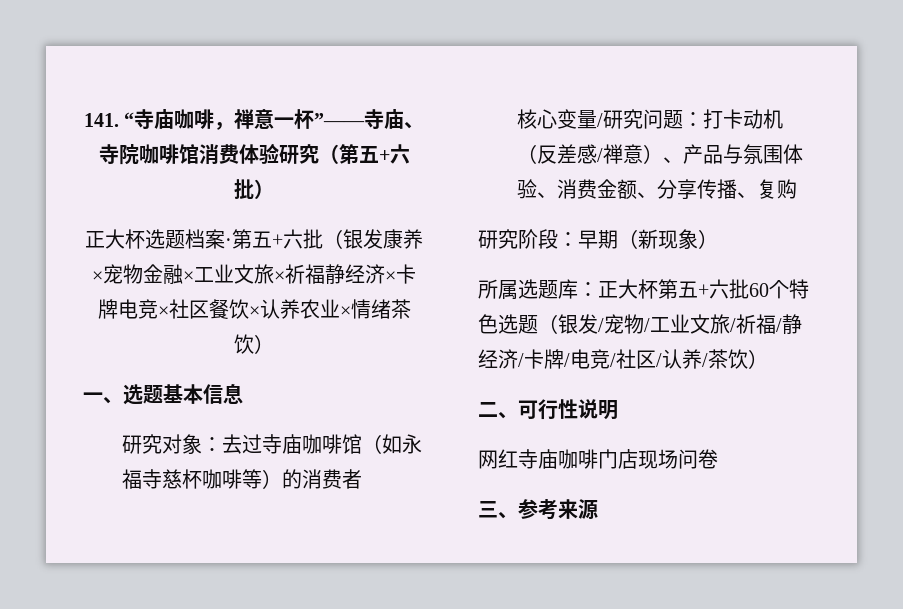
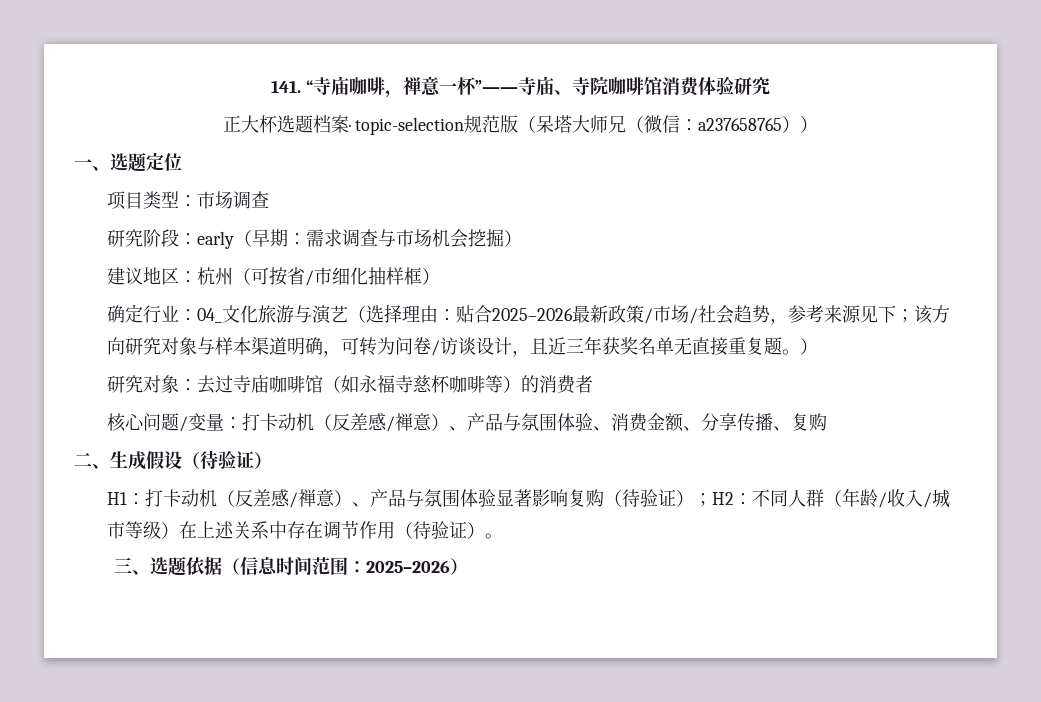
[318,144,410,164] [234,179,274,199] （第五+六批） -> (770, 86) none
[232,229,423,249] [92,264,416,284] [97,299,411,319] [234,334,274,354] [83,383,243,405] 第五+六批（银发康养×宠物金融×工业文旅×祈福静经济×卡牌电竞×社区餐饮×认养农业×情绪茶饮） // 一、选题基本信息 -> [355,115,819,135] [74,152,182,172] [107,191,270,210] [107,229,523,249] [107,267,441,286] [107,304,951,325] [107,336,819,357] topic-selection规范版（呆塔大师兄（微信：a237658765）） // 一、选题定位 // 项目类型：市场调查 // 研究阶段：early（早期：需求调查与市场机会挖掘） // 建议地区：杭州（可按省/市细化抽样框） // 确定行业：04_文化旅游与演艺（选择理由：贴合2025–2026最新政策/市场/社会趋势，参考来源见下；该方向研究对象与样本渠道明确，可转为问卷/访谈设计，且近三年获奖名单无直接重复题。）
[556,109,683,129] 变量/研究问题 -> [143,413,225,432] 问题/变量
[478,229,718,249] [478,279,809,300] [478,314,802,334] [478,349,768,369] [478,399,618,420] [478,449,718,469] [478,499,598,520] 研究阶段：早期（新现象） // 所属选题库：正大杯第五+六批60个特色选题（银发/宠物/工业文旅/祈福/静经济/卡牌/电竞/社区/认养/茶饮） // 二、可行性说明 // 网红寺庙咖啡门店现场问卷 // 三、参考来源 -> [74,450,272,470] [107,488,951,508] [107,521,504,539] [113,556,468,576] 二、生成假设（待验证） // H1：打卡动机（反差感/禅意）、产品与氛围体验显著影响复购（待验证）；H2：不同人群（年龄/收入/城市等级）在上述关系中存在调节作用（待验证）。 // 三、选题依据（信息时间范围：2025–2026）

